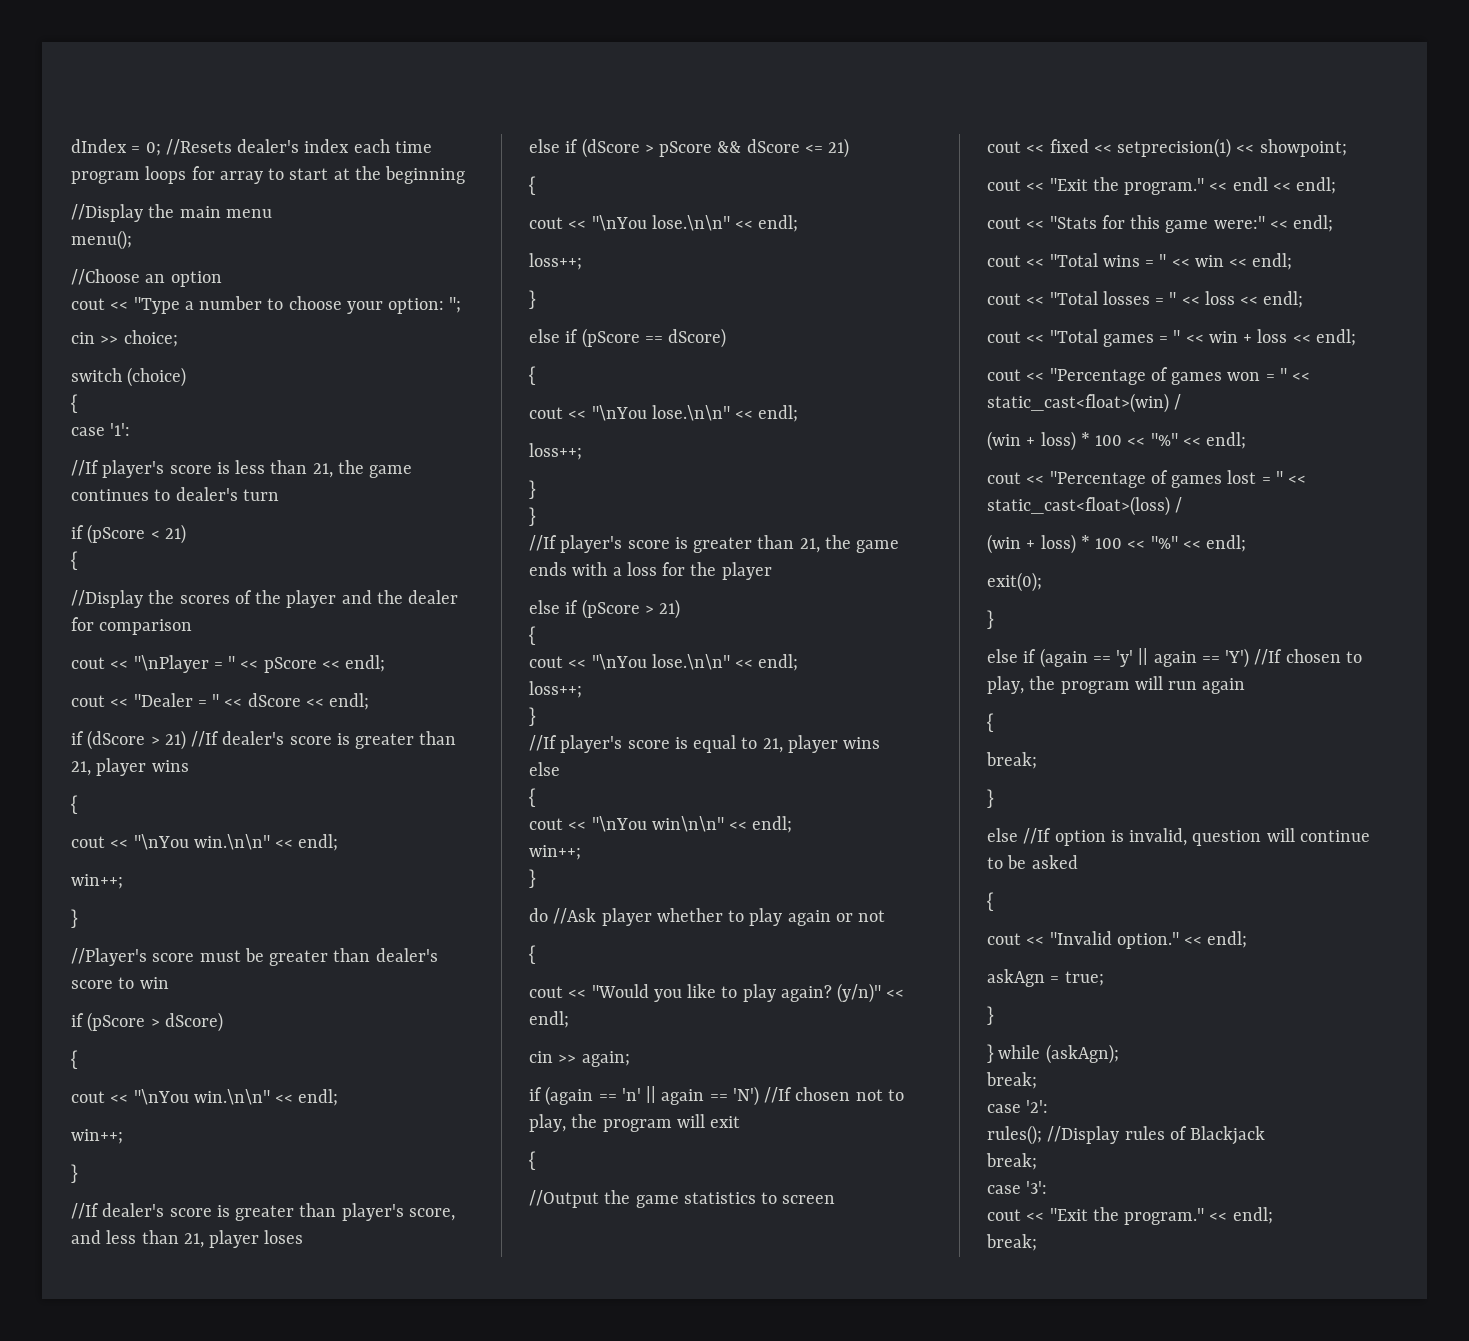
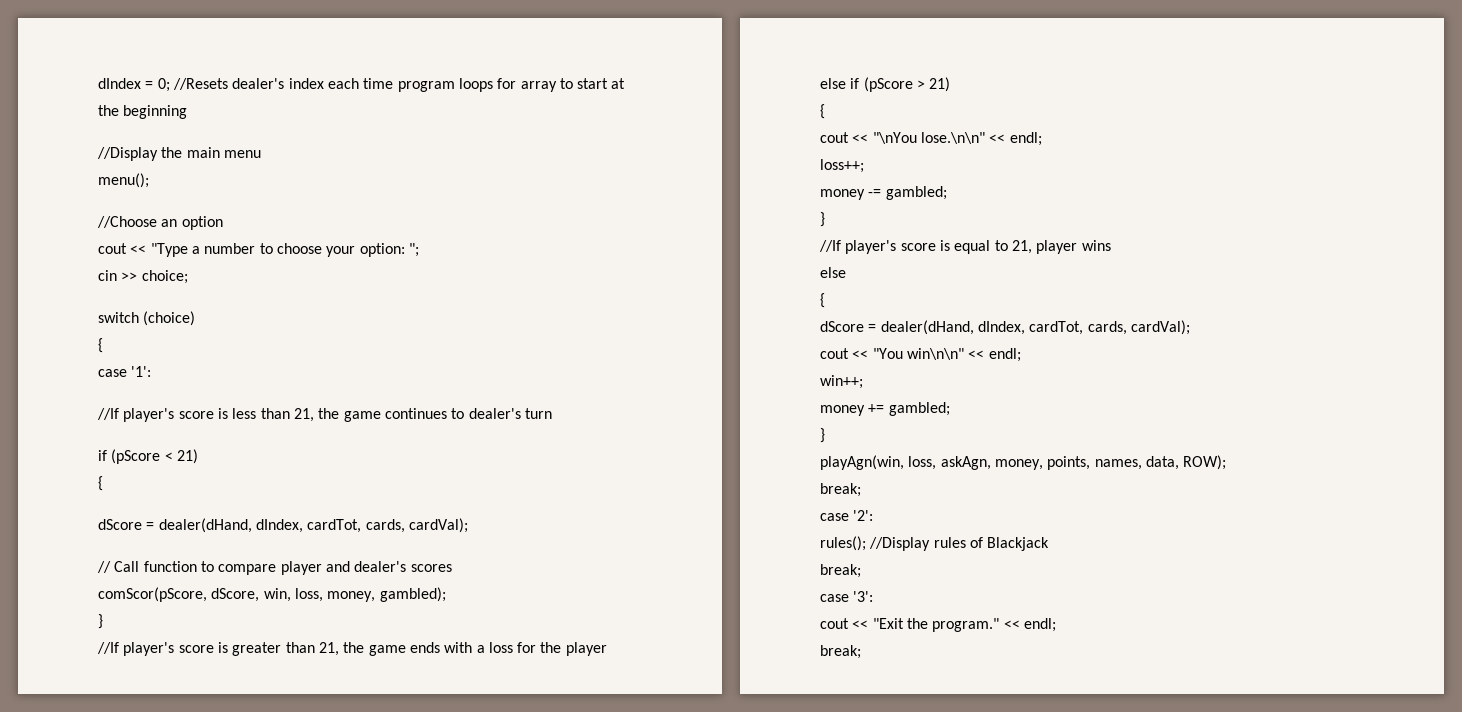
[71,590,459,608] [71,617,193,635] [71,655,386,673] [71,693,370,710] [71,730,457,750] [71,758,189,776] [71,795,78,814] [71,834,339,851] [71,874,123,889] [71,909,78,928] [71,948,438,966] [71,977,169,989] [71,1012,223,1032] [71,1050,78,1069] [71,1089,339,1106] [71,1129,123,1144] [71,1164,78,1183] [71,1203,455,1221] [71,1230,304,1248] [529,138,850,158] [529,176,536,195] [529,215,799,232] [529,253,582,270] [529,290,536,309] [529,328,727,348] [529,366,536,385] [529,405,799,422] [529,443,582,460] [529,480,536,499] //Display the scores of the player and the dealer for comparison // cout << "\nPlayer = " << pScore << endl; // cout << "Dealer = " << dScore << endl; // if (dScore > 21) //If dealer's score is greater than 21, player wins // { // cout << "\nYou win.\n\n" << endl; // win++; // } // //Player's score must be greater than dealer's score to win // if (pScore > dScore) // { // cout << "\nYou win.\n\n" << endl; // win++; // } // //If dealer's score is greater than player's score, and less than 21, player loses // else if (dScore > pScore && dScore <= 21) // { // cout << "\nYou lose.\n\n" << endl; // loss++; // } // else if (pScore == dScore) // { // cout << "\nYou lose.\n\n" << endl; // loss++; // } -> [98,518,468,533] [97,561,452,575] [98,587,446,602] dScore = dealer(dHand, dIndex, cardTot, cards, cardVal); // // Call function to compare player and dealer's scores // comScor(pScore, dScore, win, loss, money, gambled);
(582, 689) none -> [820,186,947,200] // money -= gambled;
[529,816,647,832] // cout << "\nYou -> [820,320,1190,335] [820,348,903,359] // dScore = dealer(dHand, dIndex, cardTot, cards, cardVal); // cout << "You
[529,869,536,888] [529,908,886,926] [529,945,536,964] [529,983,905,1003] [529,1011,569,1028] [529,1051,630,1067] [529,1086,904,1106] [529,1114,741,1132] [529,1151,536,1170] [529,1190,836,1208] [987,138,1347,158] [987,177,1337,195] [987,215,1334,233] [987,253,1293,270] [987,291,1304,308] [987,329,1356,347] [987,367,1311,385] [987,393,1182,413] [987,431,1247,451] [987,470,1307,488] [987,496,1183,516] [987,534,1247,554] [987,572,1042,592] [987,610,994,629] [987,648,1362,668] [987,676,1246,694] [987,713,994,732] [986,752,1037,769] [987,789,994,808] [987,828,1370,846] [987,855,1078,869] [987,892,994,911] [987,931,1248,949] [987,969,1104,987] [987,1006,994,1025] [987,1044,1119,1064] } // do //Ask player whether to play again or not // { // cout << "Would you like to play again? (y/n)" << endl; // cin >> again; // if (again == 'n' || again == 'N') //If chosen not to play, the program will exit // { // //Output the game statistics to screen // cout << fixed << setprecision(1) << showpoint; // cout << "Exit the program." << endl << endl; // cout << "Stats for this game were:" << endl; // cout << "Total wins = " << win << endl; // cout << "Total losses = " << loss << endl; // cout << "Total games = " << win + loss << endl; // cout << "Percentage of games won = " << static_cast<float>(win) / // (win + loss) * 100 << "%" << endl; // cout << "Percentage of games lost = " << static_cast<float>(loss) / // (win + loss) * 100 << "%" << endl; // exit(0); // } // else if (again == 'y' || again == 'Y') //If chosen to play, the program will run again // { // break; // } // else //If option is invalid, question will continue to be asked // { // cout << "Invalid option." << endl; // askAgn = true; // } // } while (askAgn); -> [820,402,950,416] [820,428,825,443] [820,455,1227,470] money += gambled; // } // playAgn(win, loss, askAgn, money, points, names, data, ROW);

